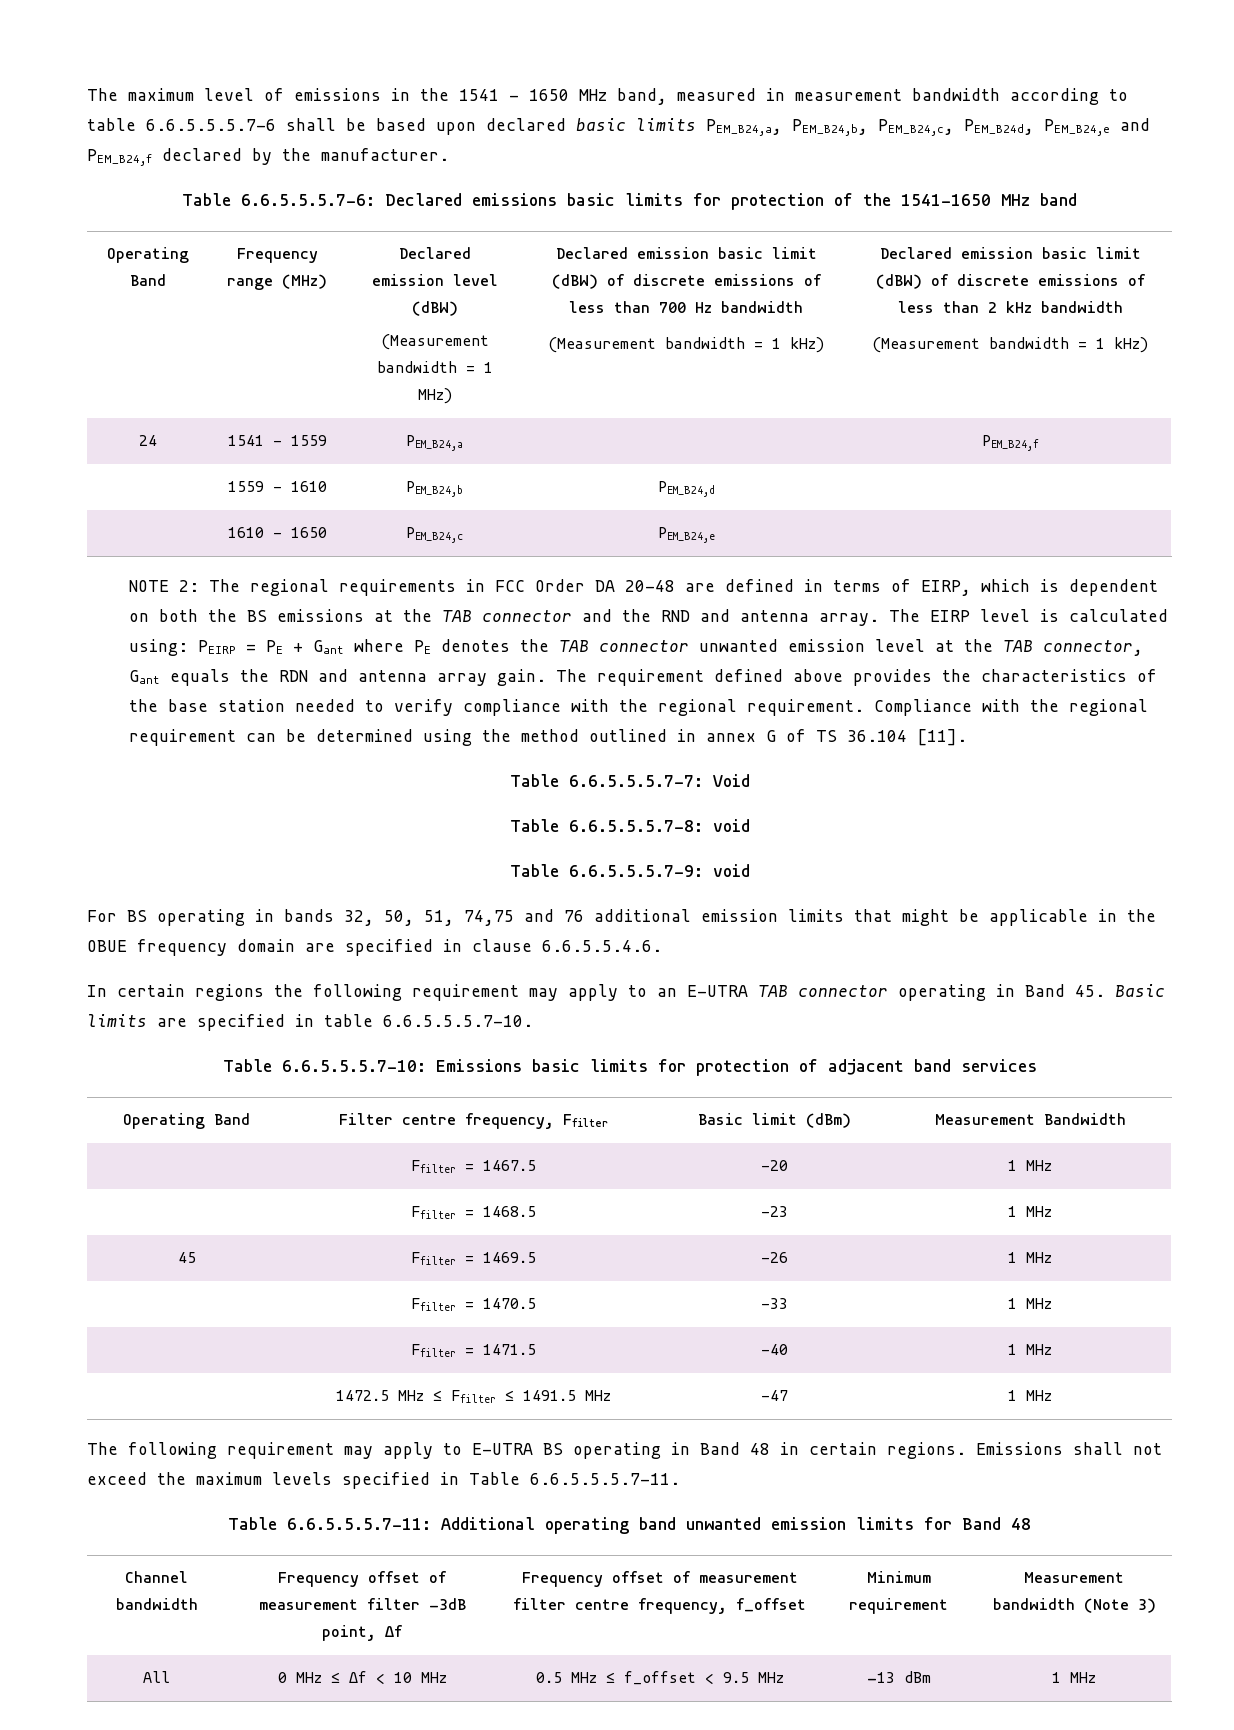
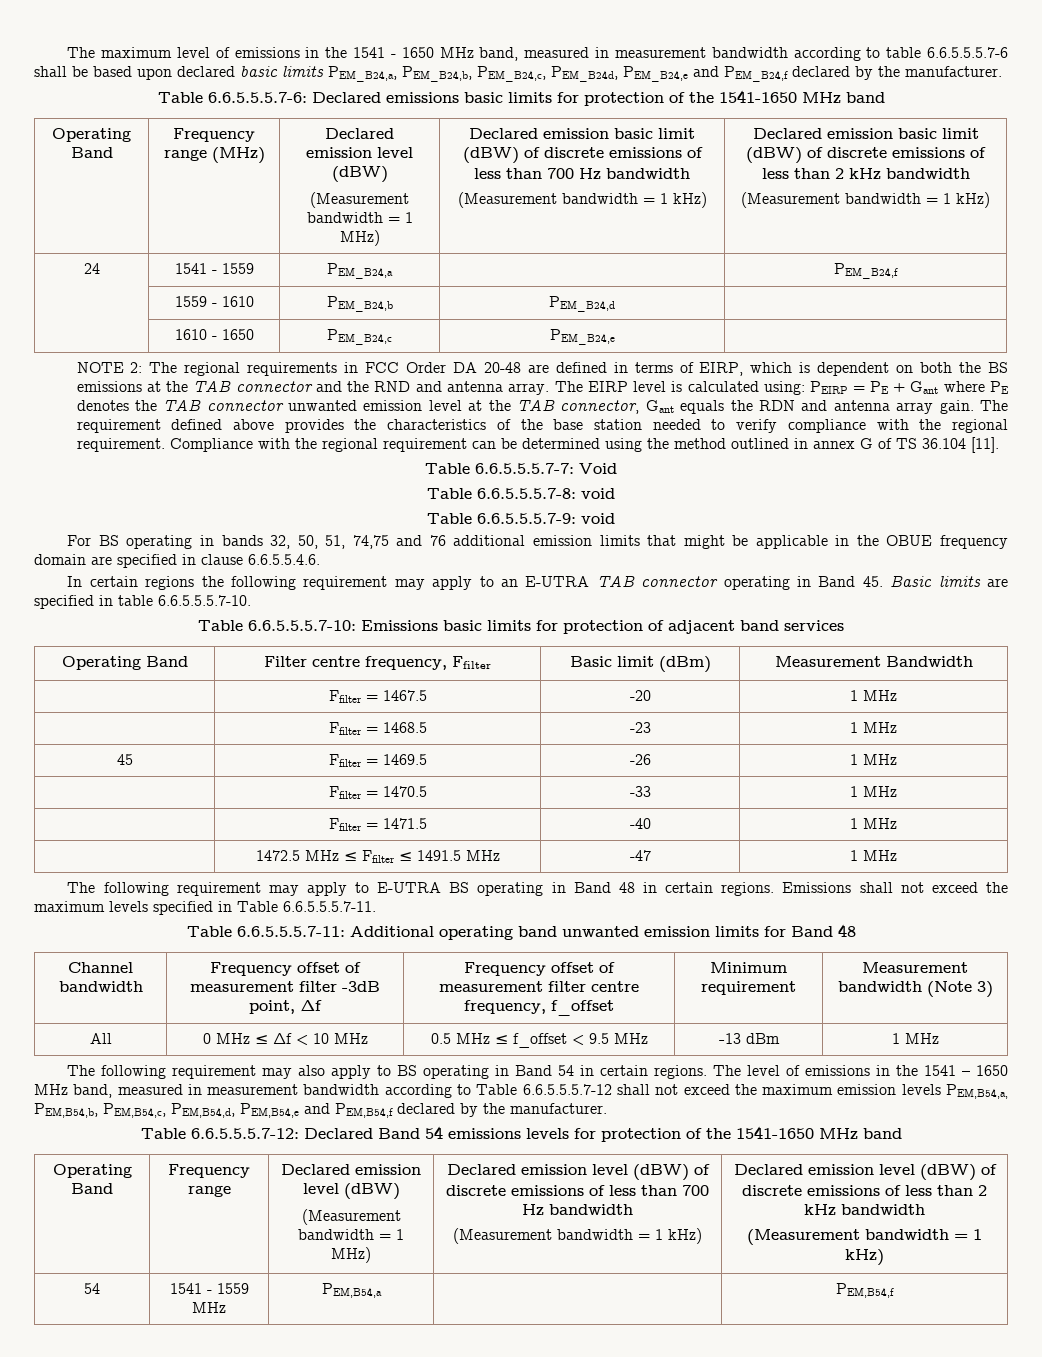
(1096, 1677) none -> [67,1065,1009,1079] [34,1084,1008,1099] [34,1103,607,1118] [140,1126,902,1142] [52,1164,132,1178] [71,1183,113,1194] [168,1164,250,1178] [187,1185,231,1197] [281,1164,422,1175] [302,1183,400,1200] [301,1209,401,1225] [298,1229,405,1240] [331,1247,372,1263] [446,1164,710,1181] [446,1185,709,1196] [522,1204,633,1216] [453,1228,702,1244] [733,1164,997,1181] [742,1185,987,1196] [804,1204,925,1216] [747,1229,982,1245] [845,1249,884,1266] [84,1283,100,1294] [169,1283,249,1294] [192,1302,226,1313] [321,1283,382,1298] [836,1283,894,1298] // The following requirement may also apply to BS operating in Band 54 in certain regions. The level of emissions in the 1541 – 1650 MHz band, measured in measurement bandwidth according to Table 6.6.5.5.5.7-12 shall not exceed the maximum emission levels PEM,B54,a, PEM,B54,b, PEM,B54,c, PEM,B54,d, PEM,B54,e and PEM,B54,f declared by the manufacturer. // Table 6.6.5.5.5.7-12: Declared Band 54 emissions levels for protection of the 1541-1650 MHz band // Operating Band | Frequency range | Declared emission level (dBW) // (Measurement bandwidth = 1 MHz) | Declared emission level (dBW) of discrete emissions of less than 700 Hz bandwidth // (Measurement bandwidth = 1 kHz) | Declared emission level (dBW) of discrete emissions of less than 2 kHz bandwidth // (Measurement bandwidth = 1 kHz) // 54 | 1541 - 1559 MHz | PEM,B54,a | | PEM,B54,f

